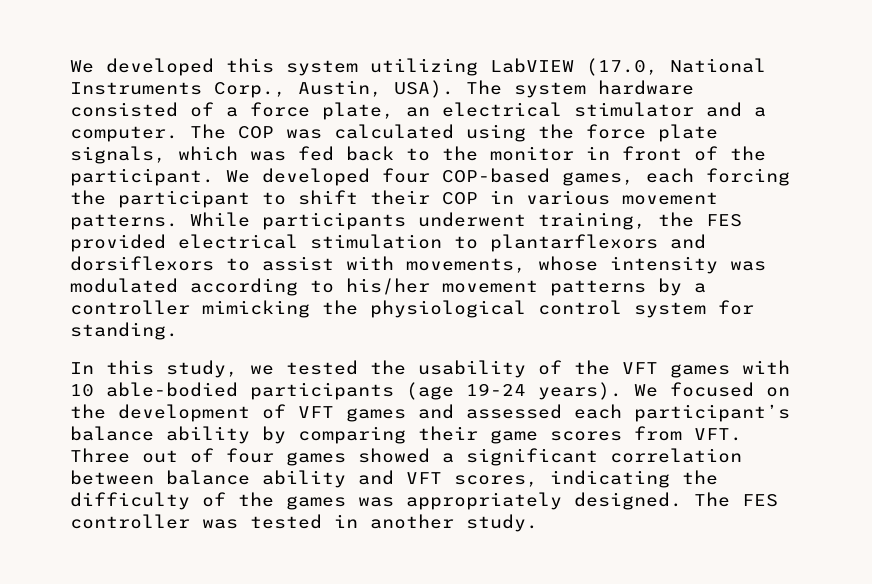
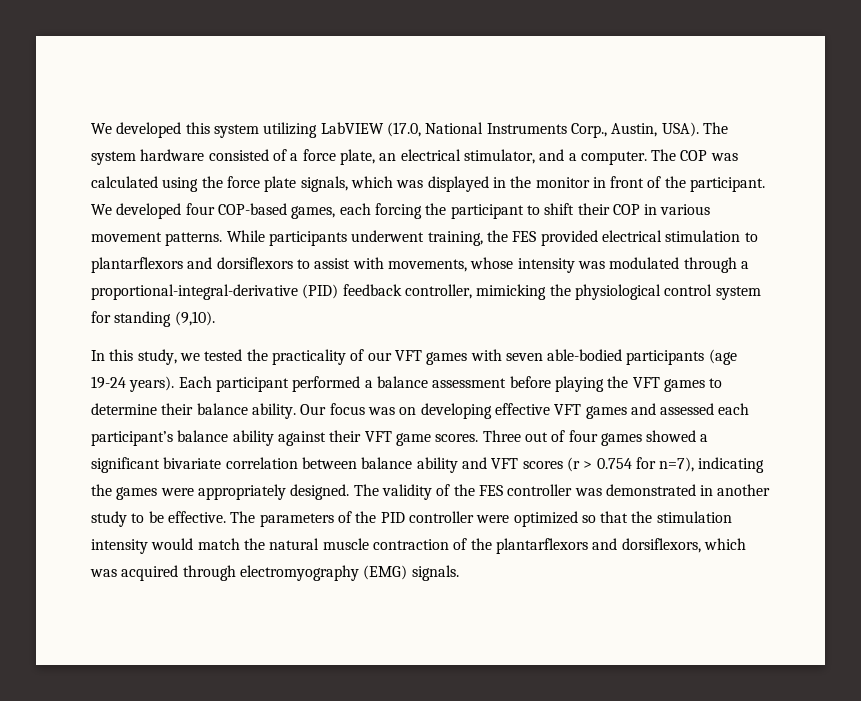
[574,102,694,117] stimulator -> [463,149,535,164] stimulator,
[298,146,430,161] fed back to -> [427,176,506,192] displayed in
[190,278,706,296] [70,300,190,315] according to his/her movement patterns by a controller -> [683,257,749,273] [91,284,472,300] through a proportional-integral-derivative (PID) feedback controller,
[70,322,178,340] standing. -> [114,311,215,327] standing (9,10).
[418,360,610,378] usability of the -> [271,349,392,365] practicality of our
[70,384,94,397] 10 -> [505,353,543,361] seven
[634,382,790,397] [70,404,286,422] We focused on the development of -> [178,376,723,392] [91,403,550,419] Each participant performed a balance assessment before playing the VFT games to determine their balance ability. Our focus was on developing effective
[262,426,742,444] by comparing their game scores from VFT. -> [277,430,479,446] against their VFT game scores.
(598, 457) none -> [163,457,222,469] bivariate
[454,470,718,488] [70,492,730,510] scores, indicating the difficulty of the games was appropriately designed. The -> [522,457,765,473] [91,484,475,500] scores (r > 0.754 for n=7), indicating the games were appropriately designed. The validity of the
[250,514,322,529] tested -> [605,484,696,496] demonstrated
[466,514,538,532] study. -> [91,511,732,527] [91,538,746,554] [90,565,459,581] study to be effective. The parameters of the PID controller were optimized so that the stimulation intensity would match the natural muscle contraction of the plantarflexors and dorsiflexors, which was acquired through electromyography (EMG) signals.

